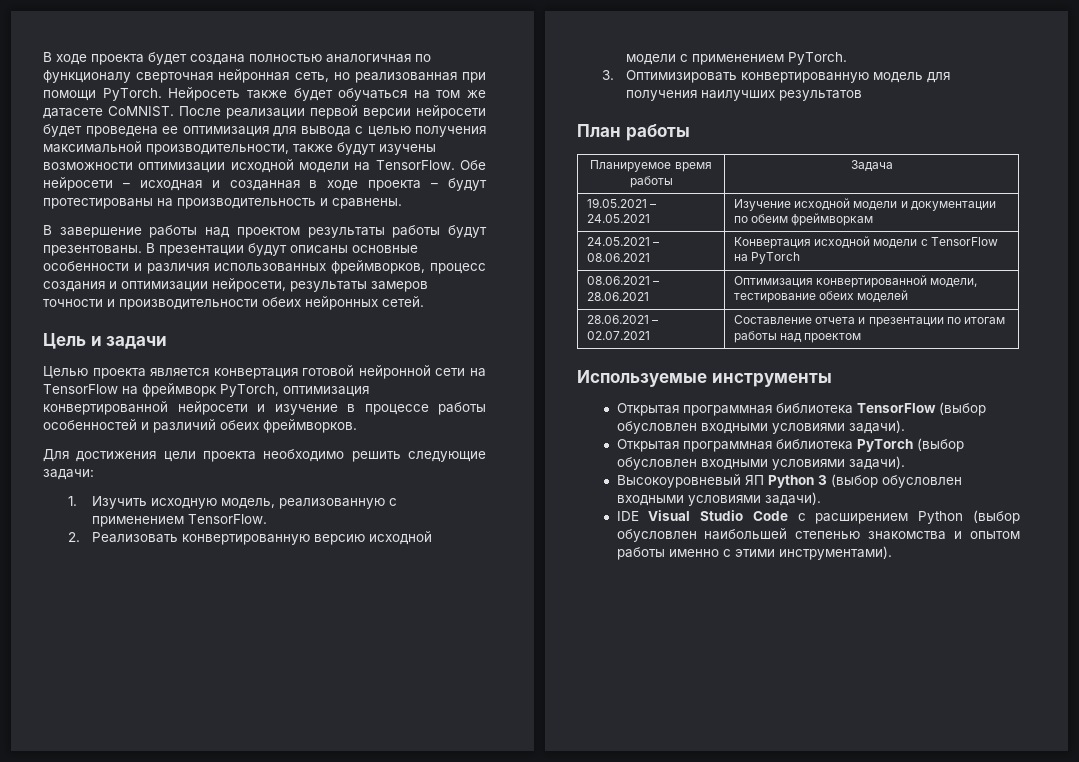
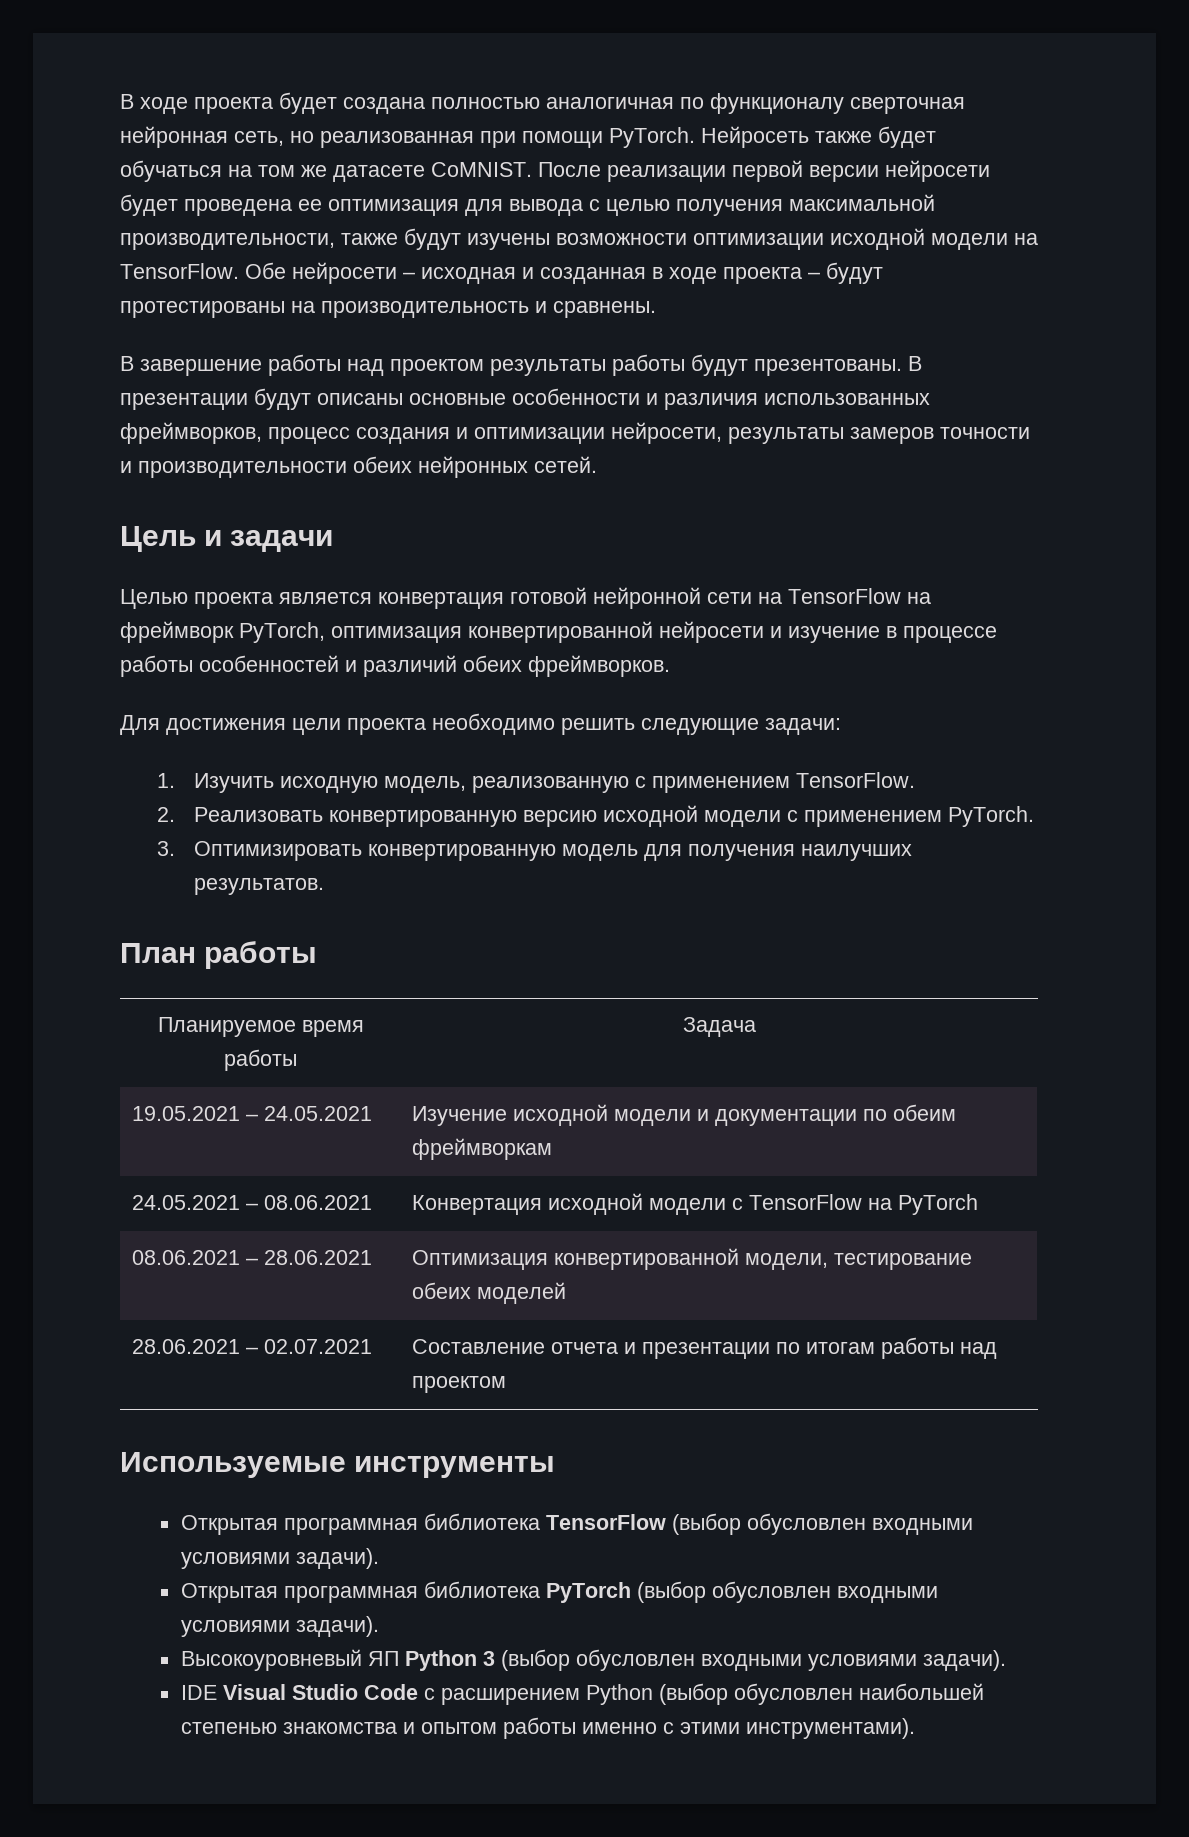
[779,90,863,101] результатов -> [194,878,325,895] результатов.

